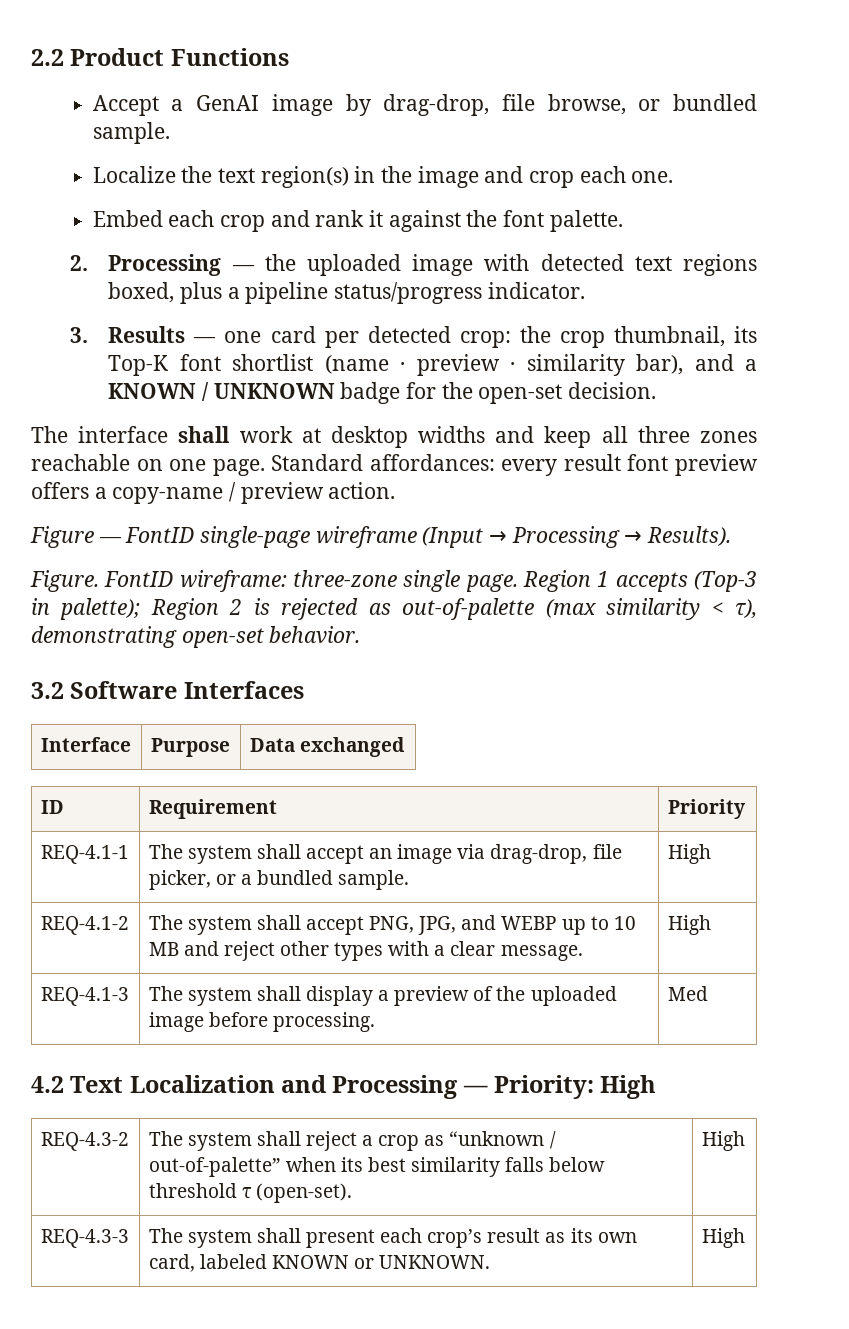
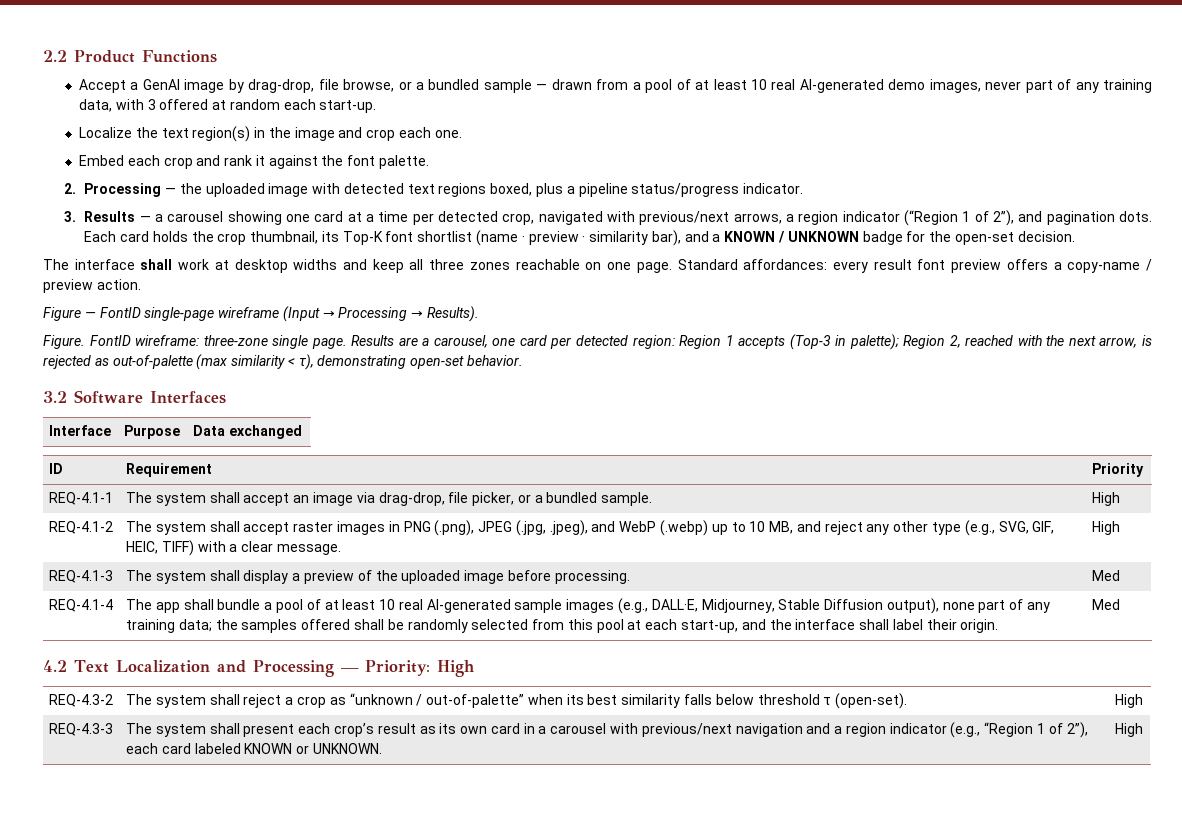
[673,94,757,111] [92,122,170,144] bundled sample. -> [416,79,1153,93] [78,99,377,113] a bundled sample — drawn from a pool of at least 10 real AI-generated demo images, never part of any training data, with 3 offered at random each start-up.
[224,326,511,348] one card per detected crop: -> [154,210,1152,226] [84,231,188,242] a carousel showing one card at a time per detected crop, navigated with previous/next arrows, a region indicator (“Region 1 of 2”), and pagination dots. Each card holds
(518, 583) none -> [351,335,675,349] Results are a carousel, one card per detected region:
[229,599,243,615] 2 -> [949,335,1138,348] 2, reached with the next arrow,
[369,915,557,935] PNG, JPG, and WEBP -> [293,520,709,536] raster images in PNG (.png), JPEG (.jpg, .jpeg), and WebP (.webp)
[148,942,179,956] MB -> [769,521,794,534] MB,
[279,941,384,961] other types -> [866,520,1055,536] [126,540,194,556] any other type (e.g., SVG, GIF, HEIC, TIFF)
(708, 993) none -> [49,599,114,612] [126,598,1051,614] [126,619,999,633] [1092,599,1121,610] // REQ-4.1-4 | The app shall bundle a pool of at least 10 real AI-generated sample images (e.g., DALL·E, Midjourney, Stable Diffusion output), none part of any training data; the samples offered shall be randomly selected from this pool at each start-up, and the interface shall label their origin. | Med
[148,1254,195,1272] card, -> [490,722,1088,738] [126,743,191,754] card in a carousel with previous/next navigation and a region indicator (e.g., “Region 1 of 2”), each card

